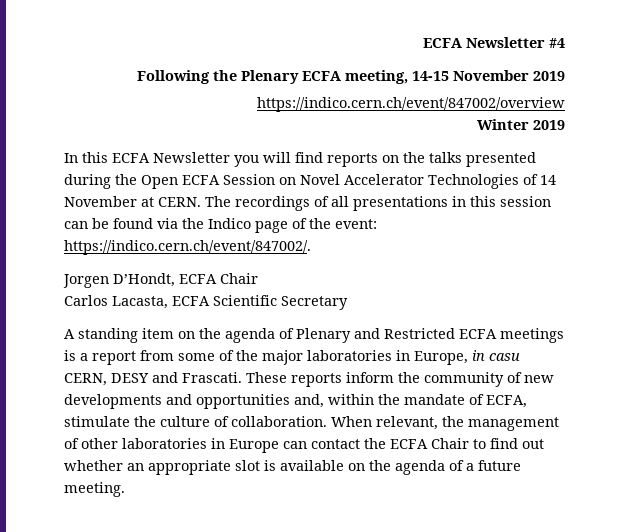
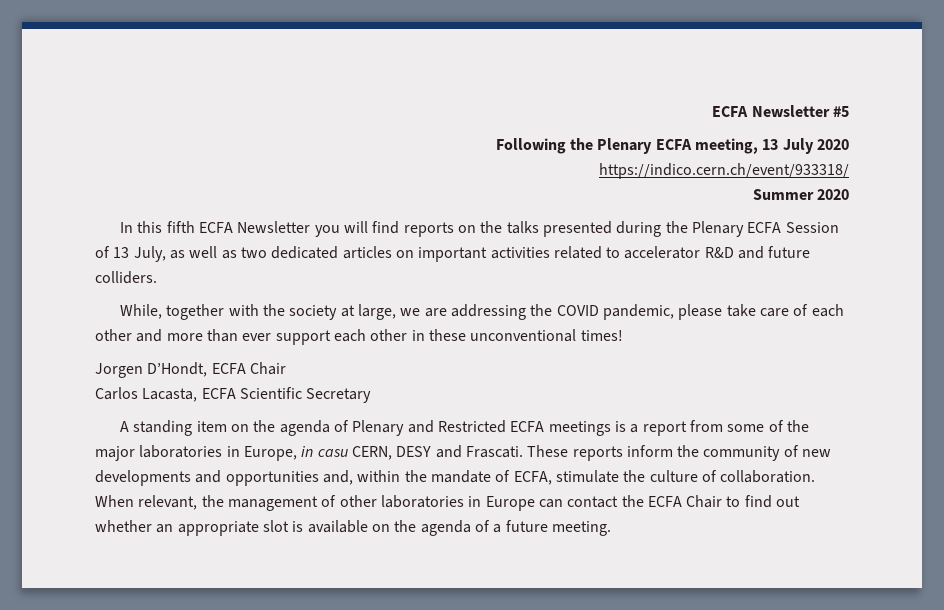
[423,37,565,48] ECFA Newsletter #4 -> [712,105,850,117] ECFA Newsletter #5
[412,70,565,81] [257,97,565,112] [477,119,565,130] 14-15 November 2019 // https://indico.cern.ch/event/847002/overview // Winter 2019 -> [762,138,850,154] [599,163,849,179] [752,189,850,200] 13 July 2020 // https://indico.cern.ch/event/933318/ // Summer 2020
(108, 157) none -> [166,221,195,233] fifth
[141,175,178,189] Open -> [691,221,744,237] Plenary
[279,174,556,189] [64,196,551,211] [64,218,377,233] [64,240,311,255] on Novel Accelerator Technologies of 14 November at CERN. The recordings of all presentations in this session can be found via the Indico page of the event: https://indico.cern.ch/event/847002/. -> [95,246,811,262] [95,271,157,284] [120,304,844,320] [95,329,623,345] of 13 July, as well as two dedicated articles on important activities related to accelerator R&D and future colliders. // While, together with the society at large, we are addressing the COVID pandemic, please take care of each other and more than ever support each other in these unconventional times!

